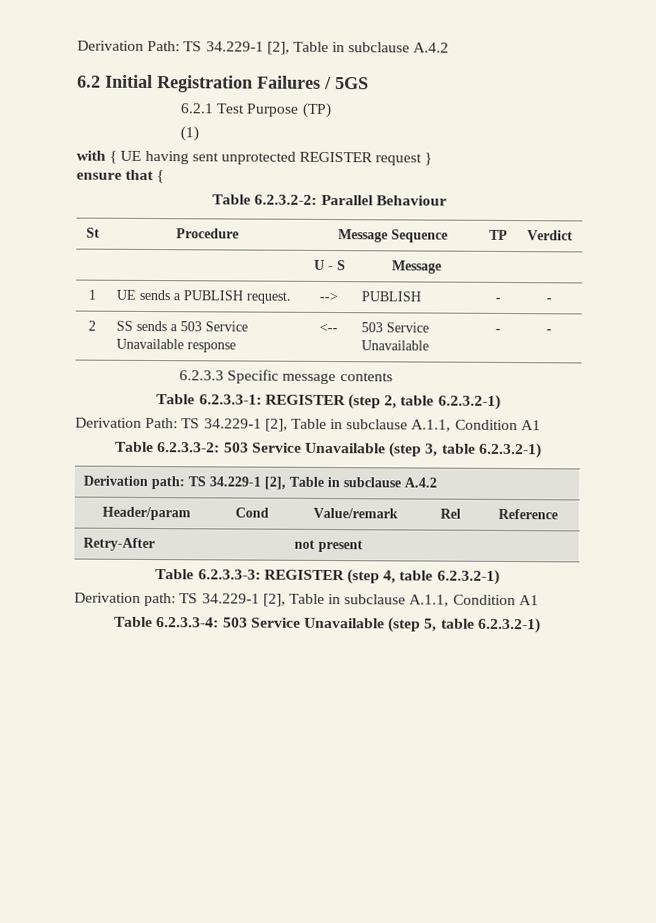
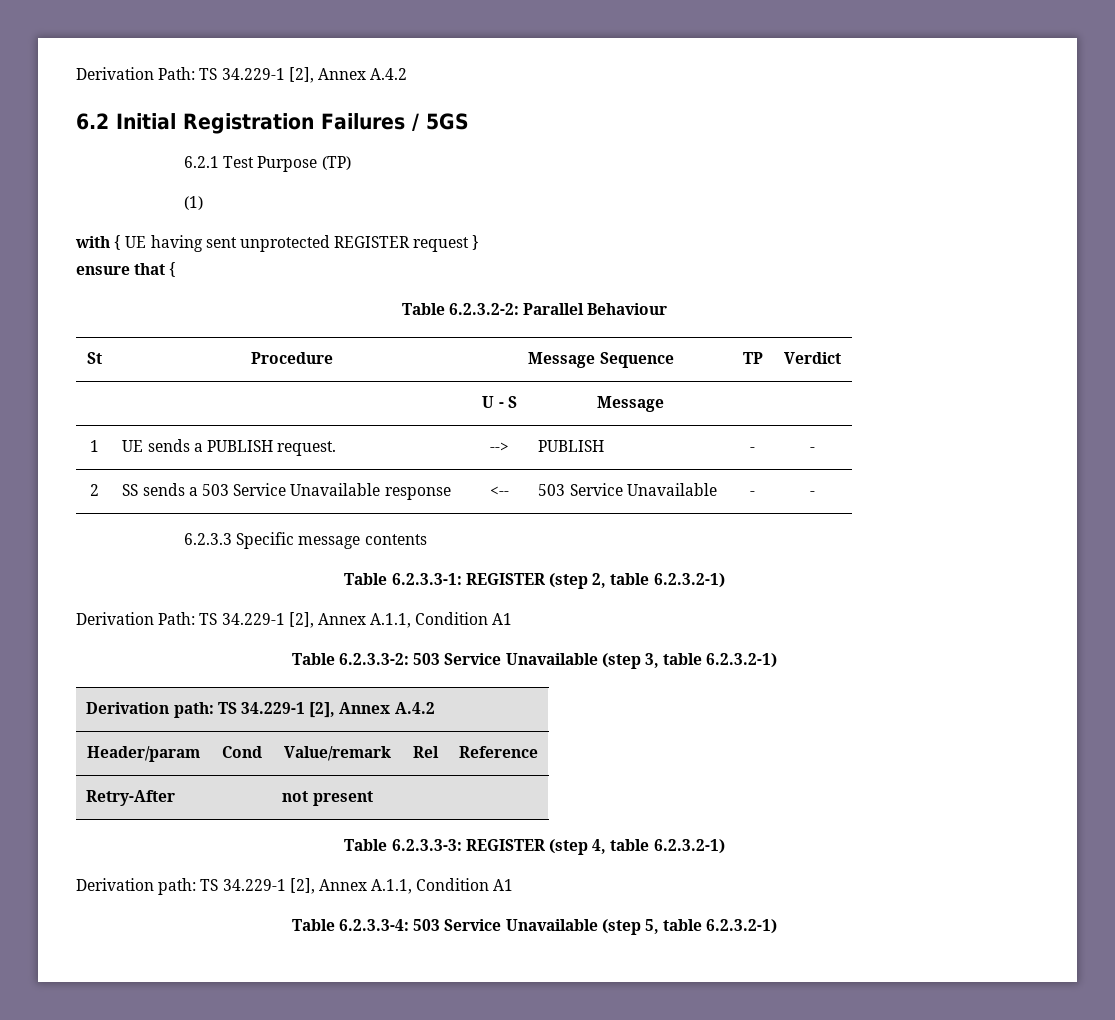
[77,40,411,55] Derivation Path: TS 34.229-1 [2], Table in subclause -> [76,67,366,83] Derivation Path: TS 34.229-1 [2], Annex
[290,418,409,430] Table in subclause -> [317,613,366,625] Annex
[289,476,402,488] Table in subclause -> [339,702,391,714] Annex
[288,593,407,605] Table in subclause -> [318,879,367,891] Annex

